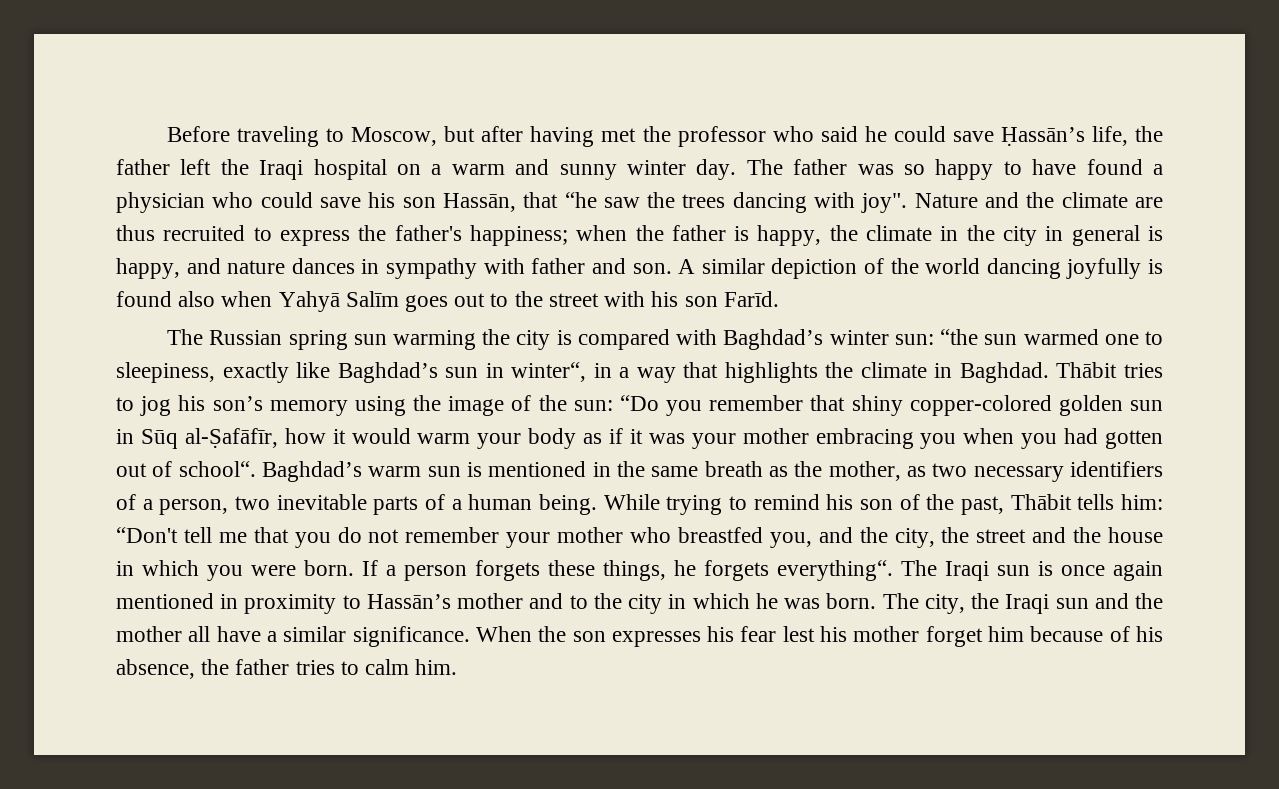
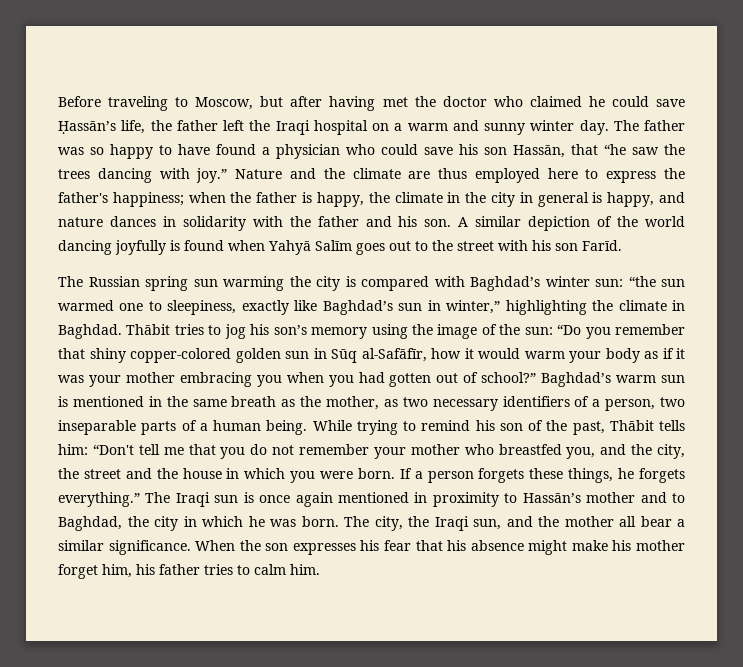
[677,126,858,147] professor who said -> [442,96,582,107] doctor who claimed
[861,193,908,213] joy". -> [196,168,228,183] joy.”
[163,225,246,241] recruited -> [474,168,578,183] employed here
[386,258,525,279] sympathy with -> [182,216,311,231] solidarity with the
(626, 266) none -> [398,216,418,227] his
[178,291,216,307] also -> (224, 245) none
[511,362,818,383] winter“, in a way that highlights -> [446,300,587,315] winter,” highlighting
[184,428,278,448] al-Ṣafāfīr, -> [361,348,427,362] al-Safāfīr,
[178,461,256,477] school“. -> [481,372,537,383] school?”
[276,494,367,510] inevitable -> [58,420,136,435] inseparable
[777,560,893,581] everything“. -> [58,492,140,507] everything.”
(588, 602) none -> [58,516,122,531] Baghdad,
[1055,598,1089,609] sun -> [473,519,501,530] sun,
[216,626,261,642] have -> [640,516,672,527] bear
[782,626,1163,647] [116,659,230,679] lest his mother forget him because of his absence, the -> [415,540,685,555] [58,564,155,579] that his absence might make his mother forget him, his

